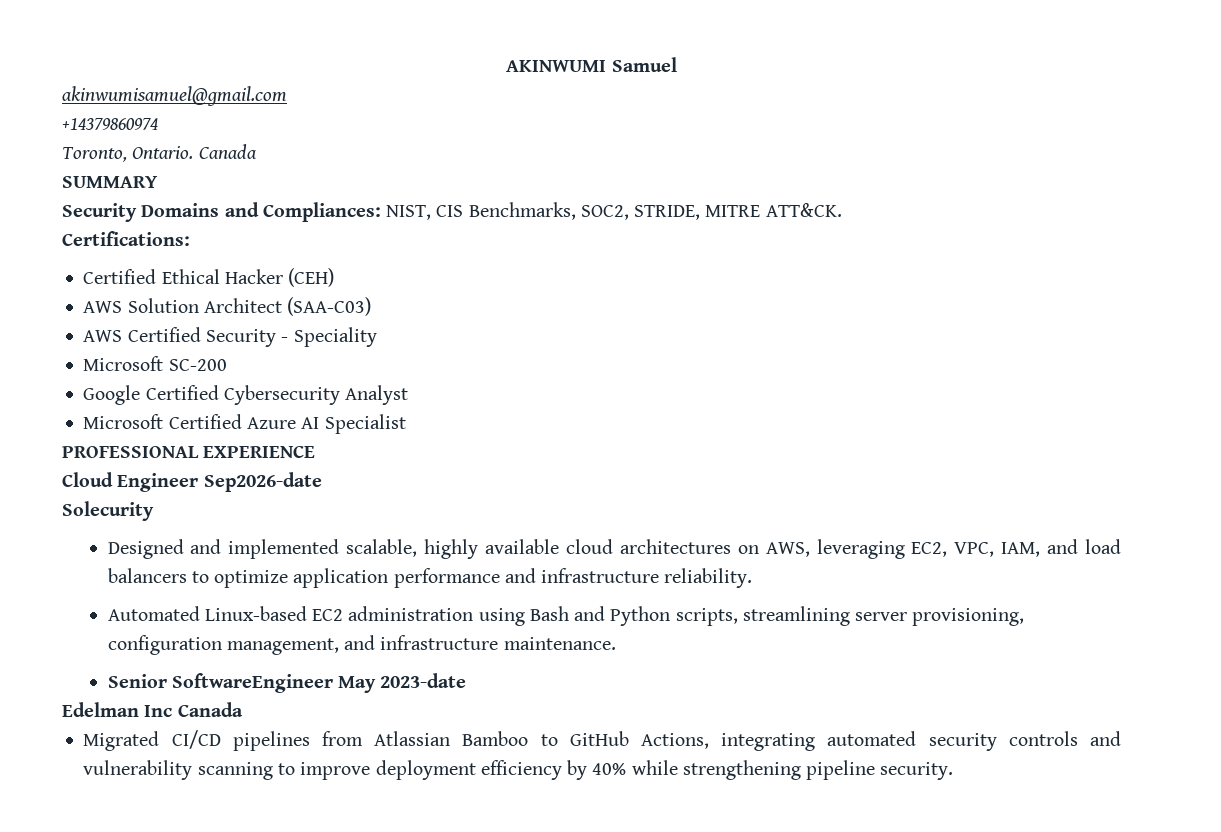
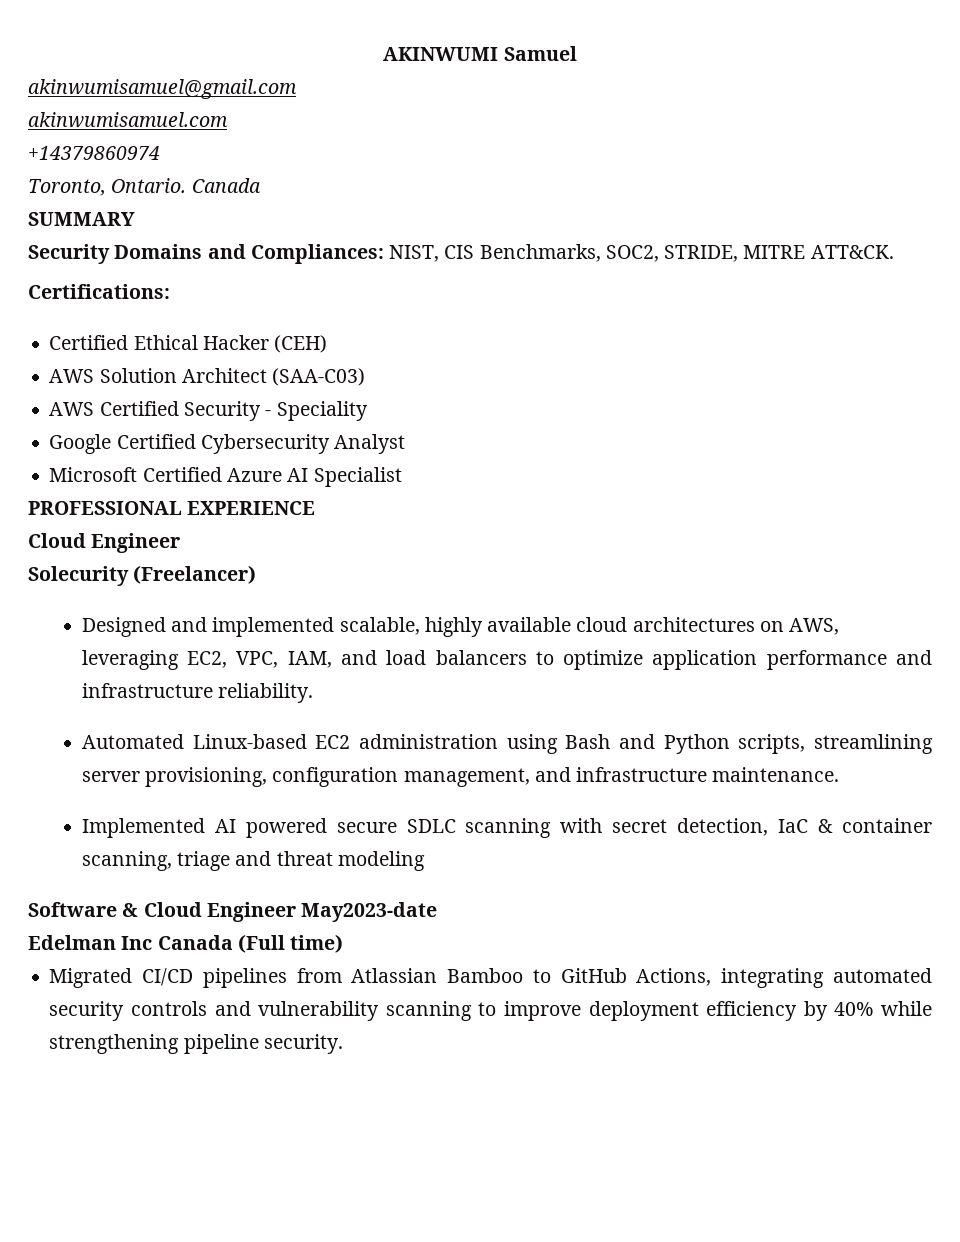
(287, 96) none -> [28,112,228,128] // akinwumisamuel.com
[83,356,227,371] // Microsoft SC-200 -> (368, 411) none
[203,472,322,492] Sep2026-date -> (181, 543) none
(154, 511) none -> [133,565,257,584] (Freelancer)
[107,673,467,693] Senior SoftwareEngineer May 2023-date -> [81,818,933,838] [81,851,425,871] [28,902,438,922] Implemented AI powered secure SDLC scanning with secret detection, IaC & container scanning, triage and threat modeling // Software & Cloud Engineer May2023-date
(243, 709) none -> [237,934,344,953] (Full time)

